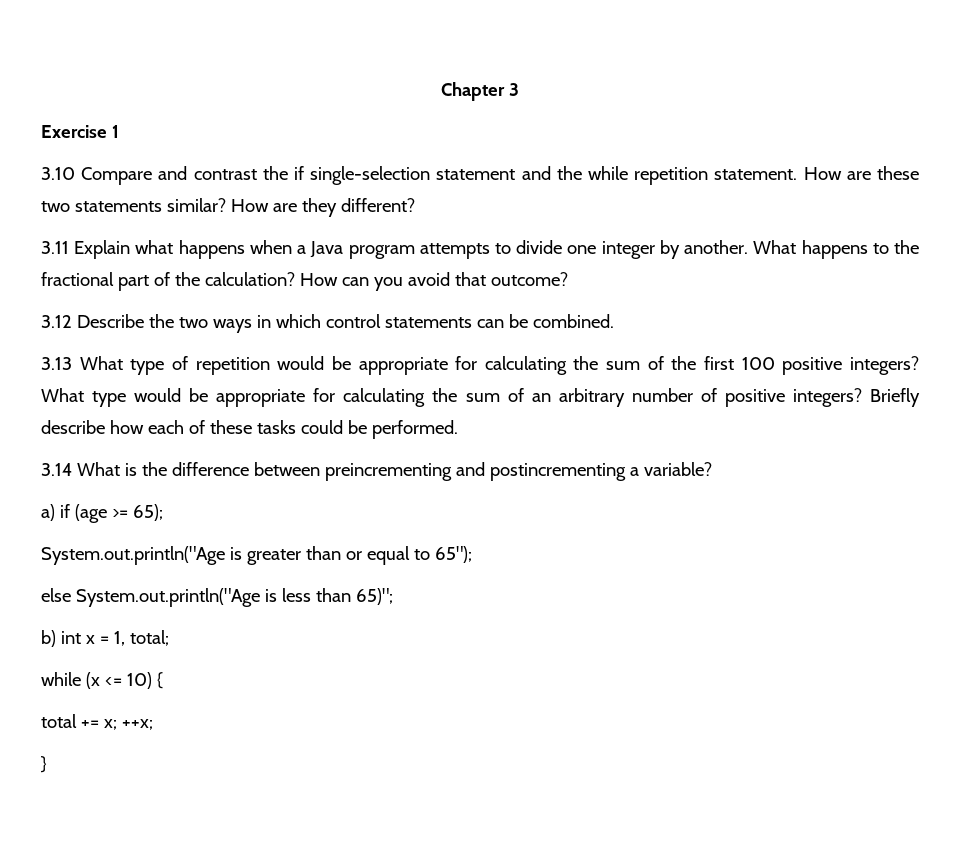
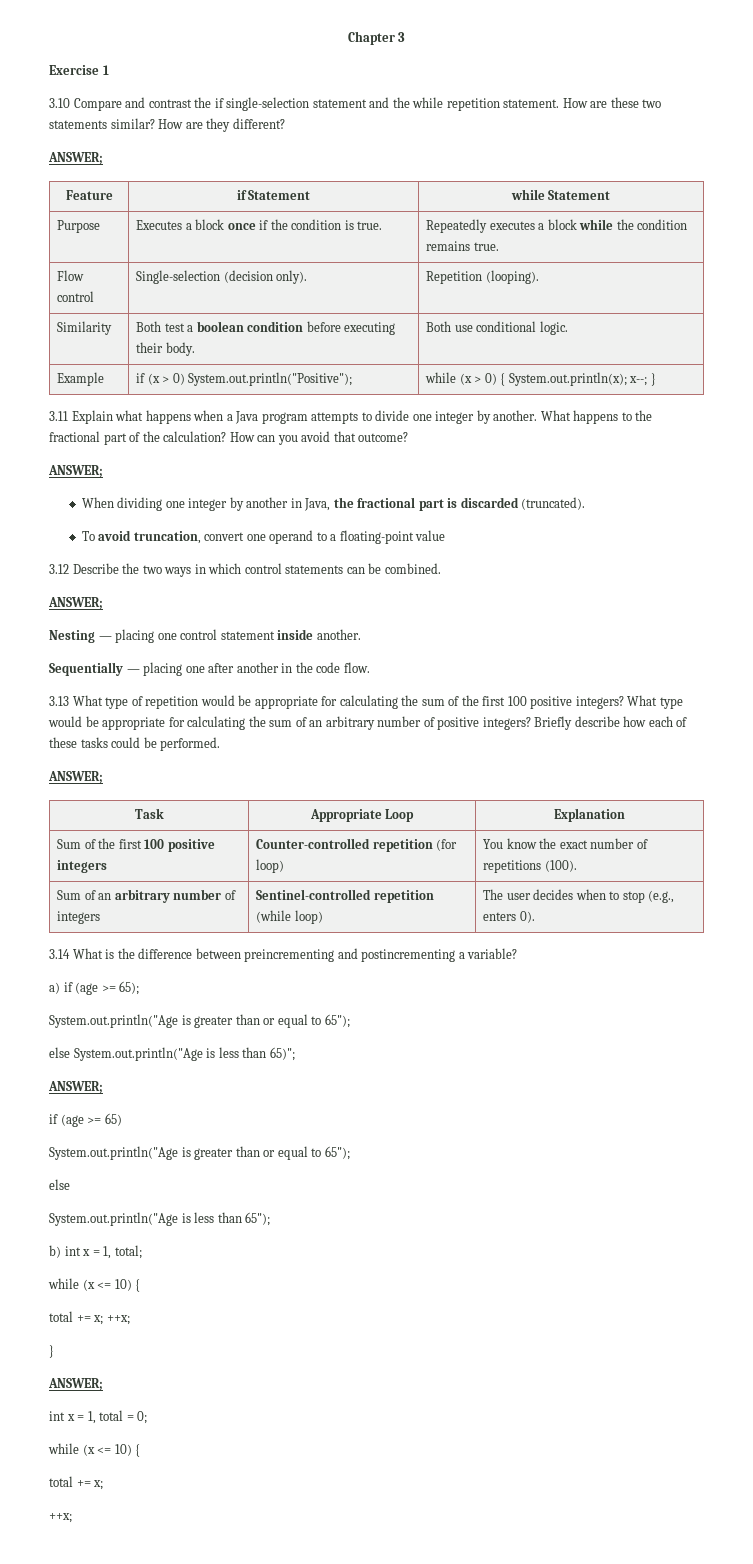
(415, 205) none -> [48,152,103,165] [65,190,113,200] [236,190,311,200] [510,189,611,200] [57,220,101,233] [136,219,383,230] [426,219,688,233] [426,241,499,251] [57,270,85,281] [57,291,95,302] [136,270,308,284] [426,270,539,284] [57,321,113,335] [136,321,396,335] [136,342,195,356] [426,321,568,335] [57,372,105,386] [136,372,353,386] [425,372,656,386] // ANSWER; // Feature | if Statement | while Statement // Purpose | Executes a block once if the condition is true. | Repeatedly executes a block while the condition remains true. // Flow control | Single-selection (decision only). | Repetition (looping). // Similarity | Both test a boolean condition before executing their body. | Both use conditional logic. // Example | if (x > 0) System.out.println("Positive"); | while (x > 0) { System.out.println(x); x--; }
(568, 279) none -> [48,465,103,478] [81,497,586,511] [81,530,446,544] // ANSWER; // When dividing one integer by another in Java, the fractional part is discarded (truncated). // To avoid truncation, convert one operand to a floating-point value
(614, 321) none -> [48,597,103,610] [49,629,361,643] [49,662,370,676] // ANSWER; // Nesting — placing one control statement inside another. // Sequentially — placing one after another in the code flow.
(458, 429) none -> [48,771,103,784] [134,808,164,819] [309,809,415,822] [554,808,625,822] [57,838,215,852] [57,860,108,873] [256,838,458,852] [256,859,285,873] [483,838,648,849] [483,860,577,873] [57,889,236,903] [57,911,101,924] [256,889,434,903] [256,910,323,924] [483,889,675,903] [483,911,535,923] // ANSWER; // Task | Appropriate Loop | Explanation // Sum of the first 100 positive integers | Counter-controlled repetition (for loop) | You know the exact number of repetitions (100). // Sum of an arbitrary number of integers | Sentinel-controlled repetition (while loop) | The user decides when to stop (e.g., enters 0).
(393, 596) none -> [48,1081,103,1094] [49,1113,122,1127] [49,1146,350,1160] [49,1179,70,1190] [49,1212,271,1226] // ANSWER; // if (age >= 65) // System.out.println("Age is greater than or equal to 65"); // else // System.out.println("Age is less than 65");
(47, 764) none -> [48,1378,103,1391] [49,1410,148,1424] [48,1443,141,1457] [49,1476,104,1490] [49,1513,72,1523] // ANSWER; // int x = 1, total = 0; // while (x <= 10) { // total += x; // ++x;

